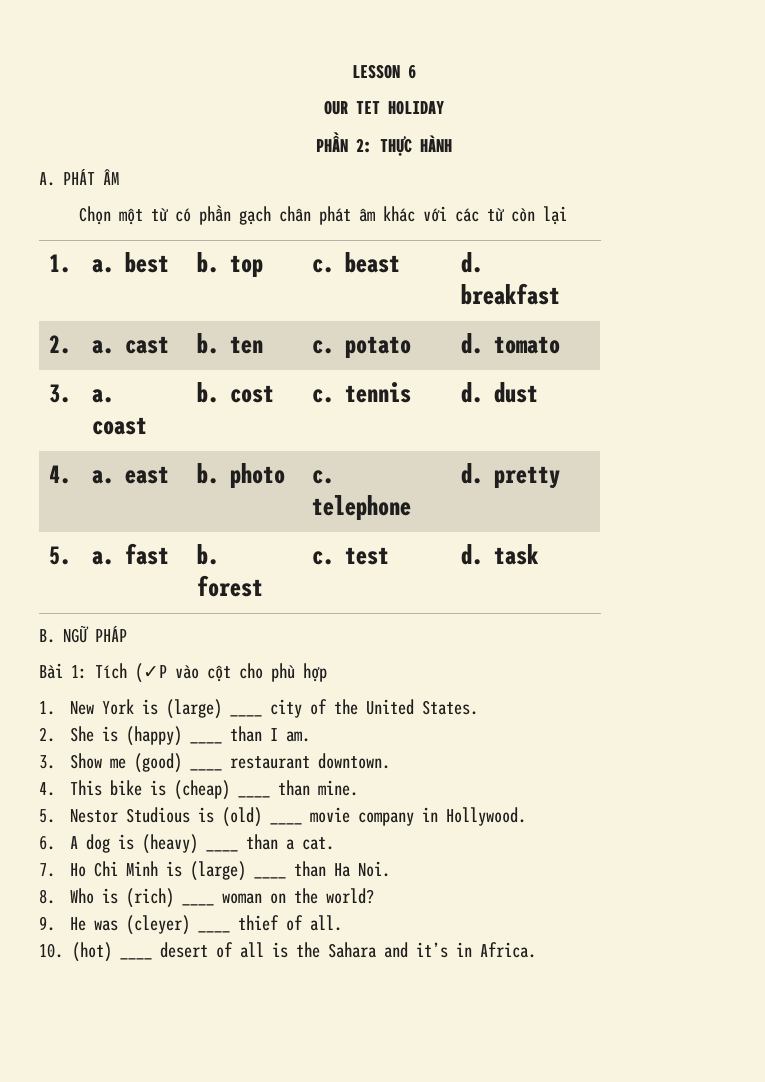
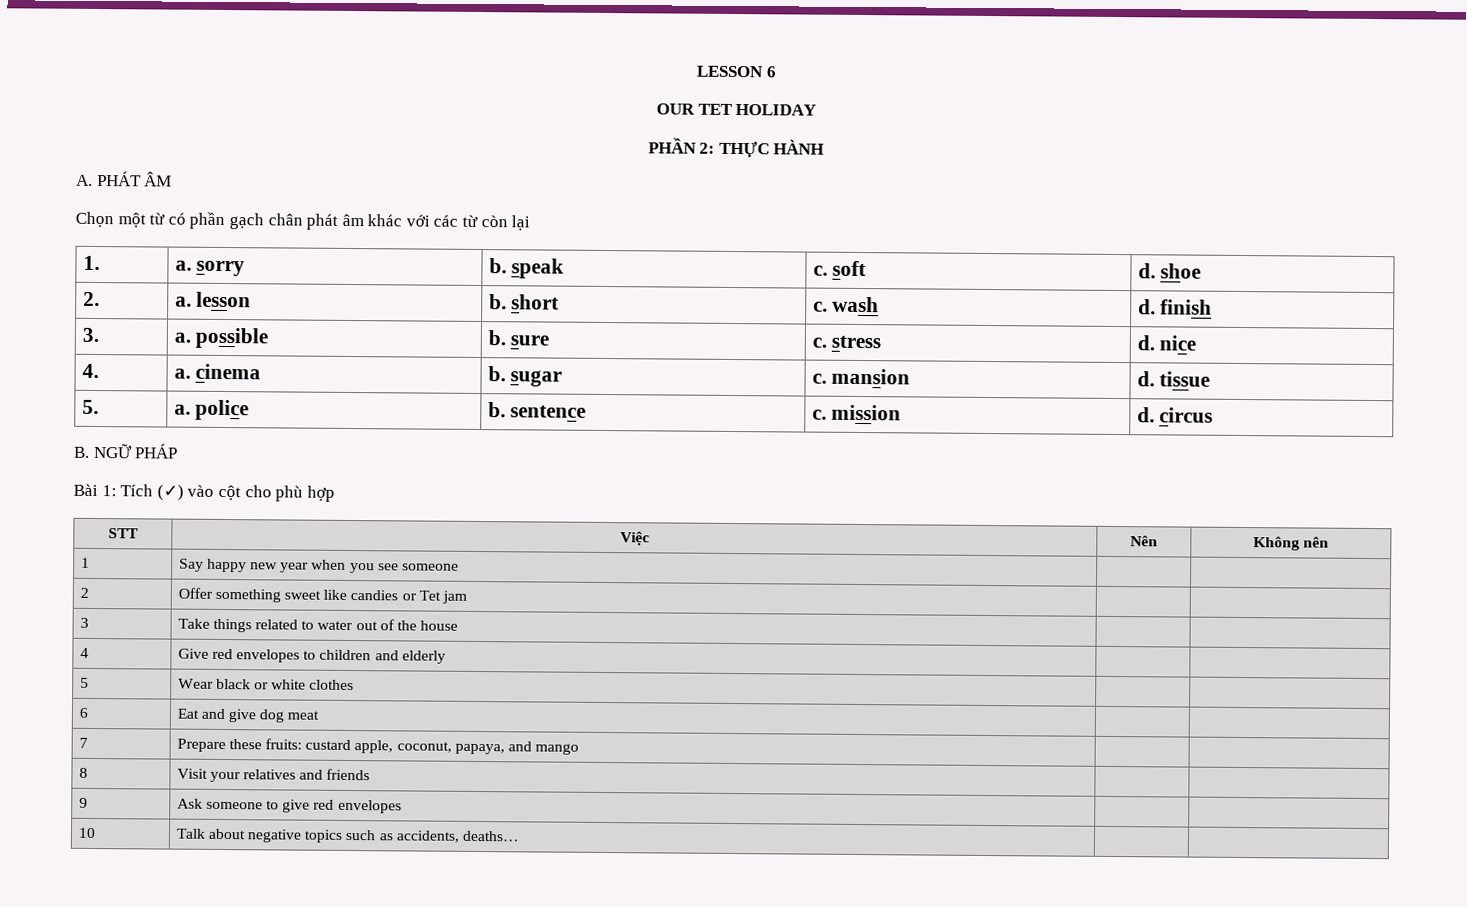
[125,252,170,273] [197,252,264,277] [312,252,401,273] [461,252,484,273] [461,283,561,305] best | b. top | c. beast | d. breakfast -> [196,260,246,277] [488,258,565,279] [812,260,867,277] [1137,263,1202,279] sorry | b. speak | c. soft | d. shoe
[125,336,170,354] [197,333,264,354] [312,336,412,358] [461,333,561,354] cast | b. ten | c. potato | d. tomato -> [196,291,252,308] [488,294,560,310] [812,296,880,313] [1137,299,1213,315] lesson | b. short | c. wash | d. finish
[92,417,148,435] [197,382,275,403] [312,382,412,403] [461,382,539,403] coast | b. cost | c. tennis | d. dust -> [195,327,269,349] [487,330,550,346] [811,335,882,349] [1136,335,1197,351] possible | b. sure | c. stress | d. nice
[125,466,170,484] [197,463,286,488] [312,470,335,484] [312,495,412,520] [461,463,561,489] east | b. photo | c. telephone | d. pretty -> [195,363,262,380] [487,366,563,387] [811,368,911,385] [1136,371,1211,387] cinema | b. sugar | c. mansion | d. tissue
[125,543,170,565] [197,544,220,565] [197,575,264,597] [312,547,390,565] [461,544,540,565] fast | b. forest | c. test | d. task -> [195,399,250,421] [487,402,587,418] [811,404,902,421] [1136,407,1214,423] police | b. sentence | c. mission | d. circus
[135,663,167,683] (✓P -> [156,484,184,501] (✓)
[39,699,478,719] [39,726,310,746] [39,753,390,773] [39,780,358,800] [39,807,526,827] [39,834,334,854] [39,861,390,881] [39,888,374,908] [39,915,342,935] [39,942,537,962] // 1. New York is (large) ____ city of the United States. // 2. She is (happy) ____ than I am. // 3. Show me (good) ____ restaurant downtown. // 4. This bike is (cheap) ____ than mine. // 5. Nestor Studious is (old) ____ movie company in Hollywood. // 6. A dog is (heavy) ____ than a cat. // 7. Ho Chi Minh is (large) ____ than Ha Noi. // 8. Who is (rich) ____ woman on the world? // 9. He was (cleyer) ____ thief of all. // 10. (hot) ____ desert of all is the Sahara and it’s in Africa. -> [108,528,139,539] [619,531,650,546] [1130,535,1158,547] [1252,536,1330,551] [80,557,90,568] [178,558,460,574] [79,587,89,598] [177,587,468,604] [79,617,89,628] [177,618,459,633] [79,647,89,658] [177,648,446,664] [79,677,89,688] [177,678,355,691] [78,707,88,718] [176,708,320,723] [78,737,88,748] [176,738,580,755] [78,767,88,778] [176,768,371,783] [78,797,88,808] [176,798,402,814] [77,827,96,838] [175,828,521,843] // STT | Việc | Nên | Không nên // 1 | Say happy new year when you see someone | | // 2 | Offer something sweet like candies or Tet jam | | // 3 | Take things related to water out of the house | | // 4 | Give red envelopes to children and elderly | | // 5 | Wear black or white clothes | | // 6 | Eat and give dog meat | | // 7 | Prepare these fruits: custard apple, coconut, papaya, and mango | | // 8 | Visit your relatives and friends | | // 9 | Ask someone to give red envelopes | | // 10 | Talk about negative topics such as accidents, deaths… | |

